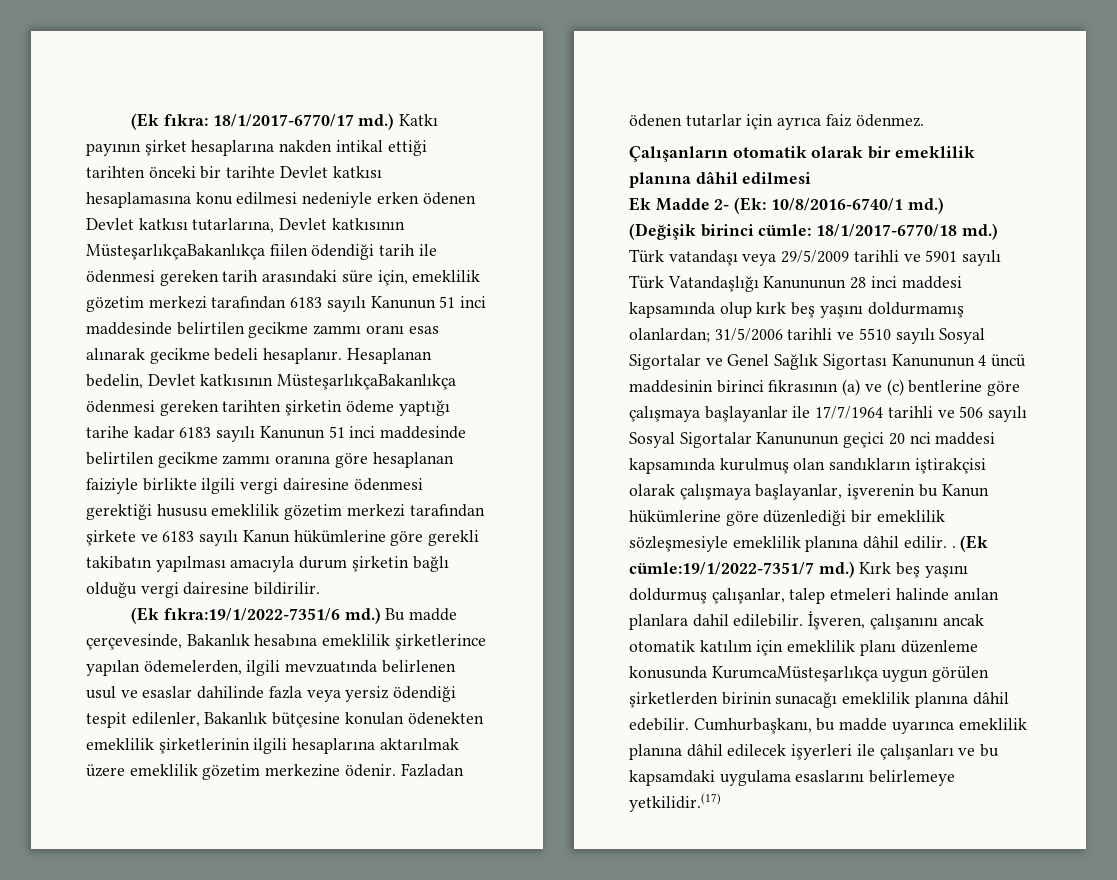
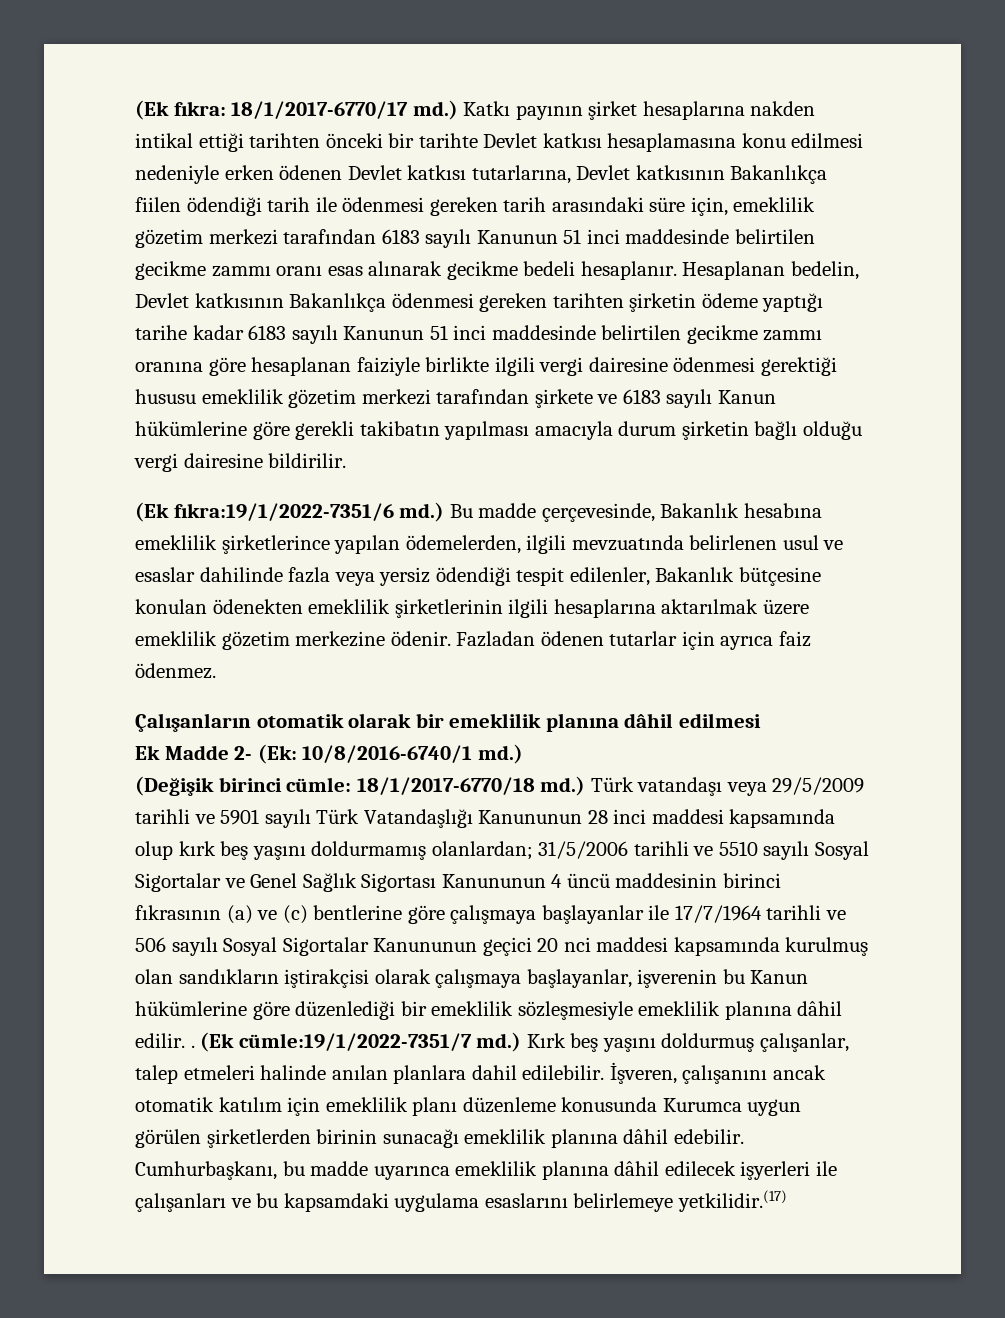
[86,244,265,260] MüsteşarlıkçaBakanlıkça -> [730,165,828,184] Bakanlıkça
[277,374,457,390] MüsteşarlıkçaBakanlıkça -> [289,293,387,312] Bakanlıkça
[711,666,878,682] KurumcaMüsteşarlıkça -> [662,1098,742,1112] Kurumca

